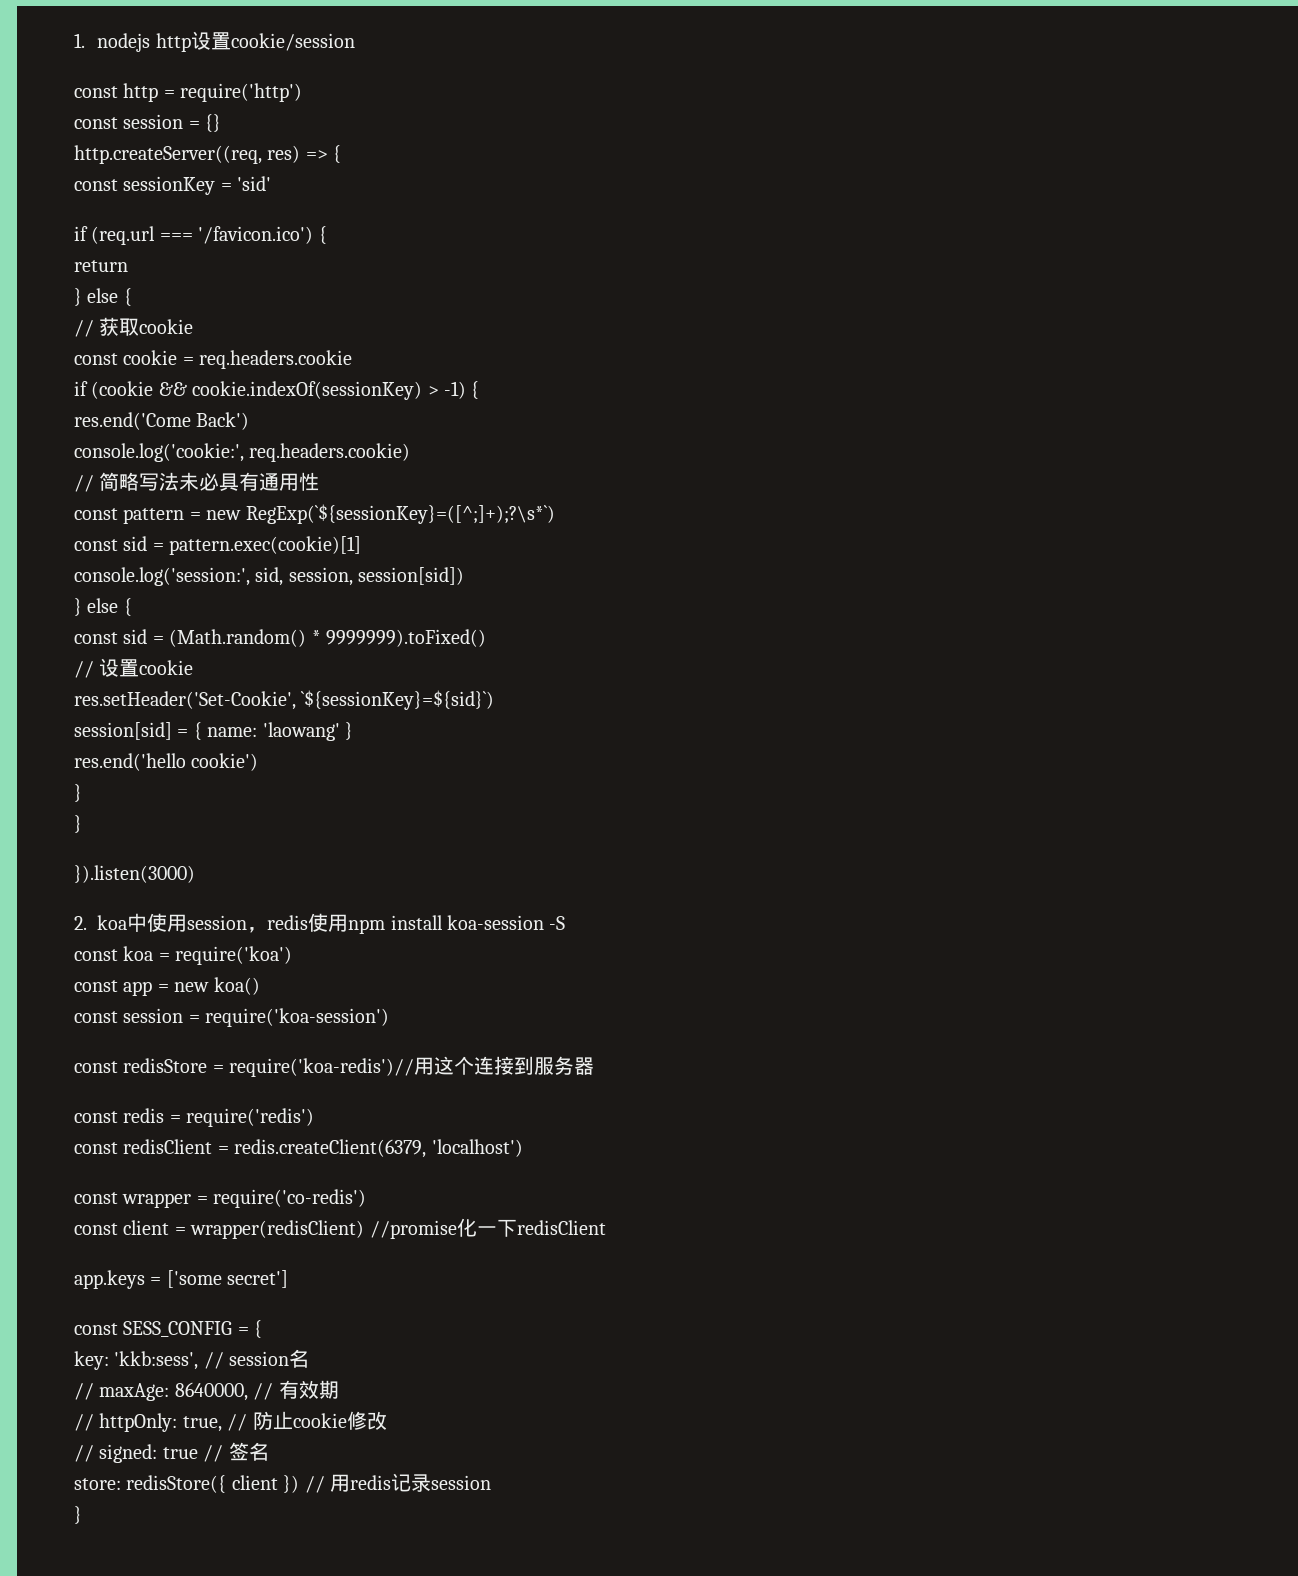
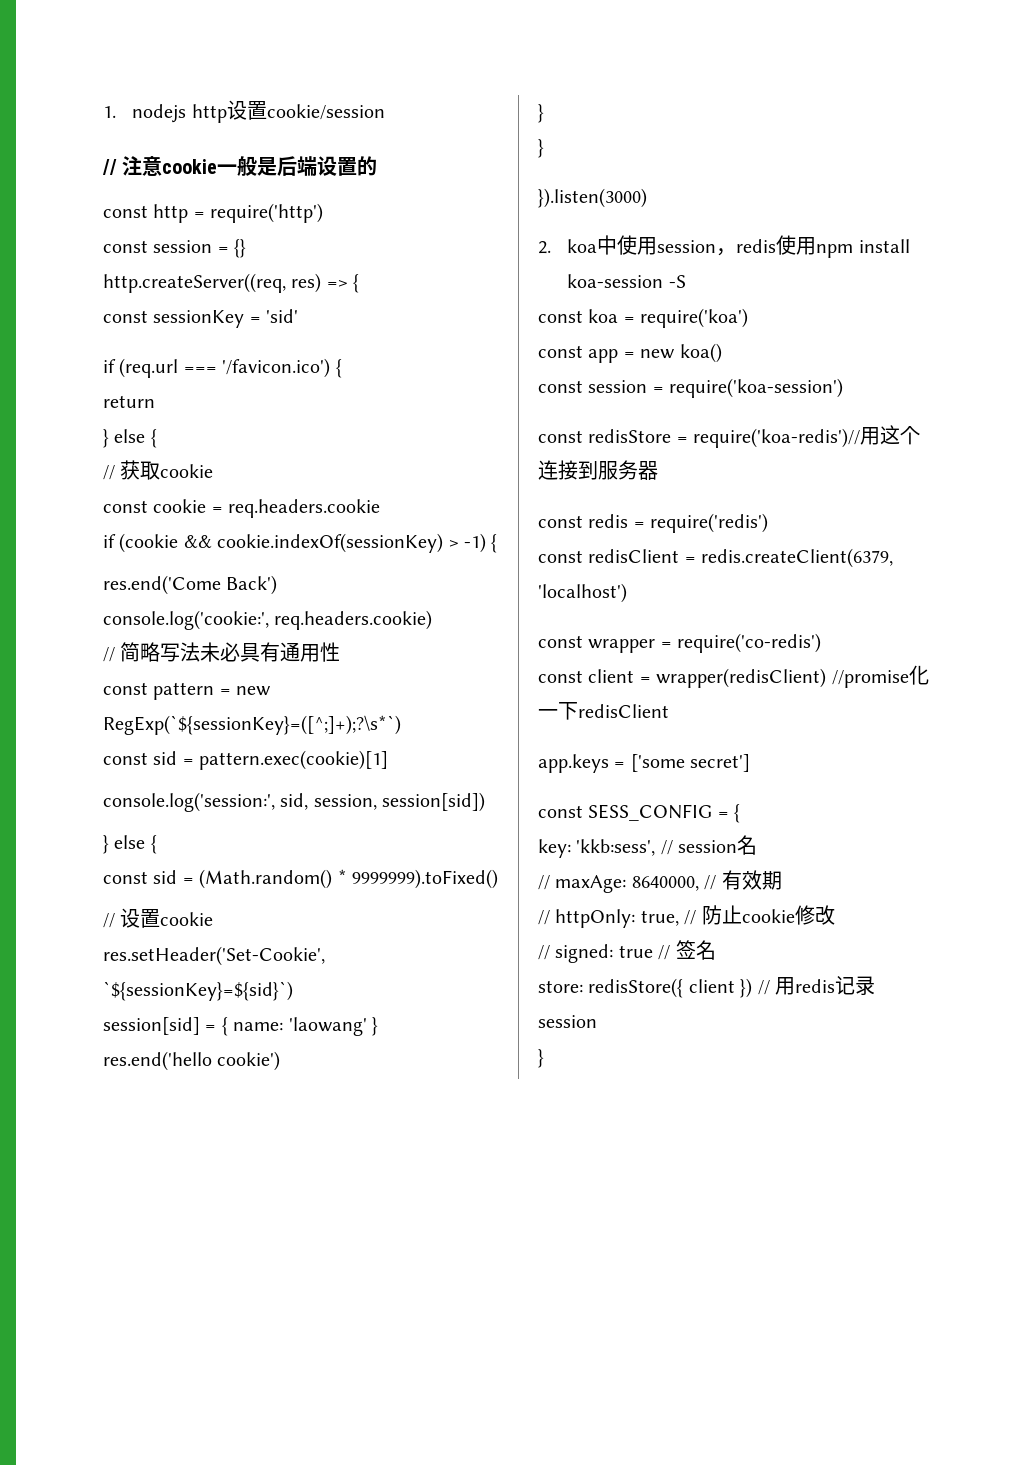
(355, 42) none -> [102,156,378,176] // // 注意cookie一般是后端设置的

